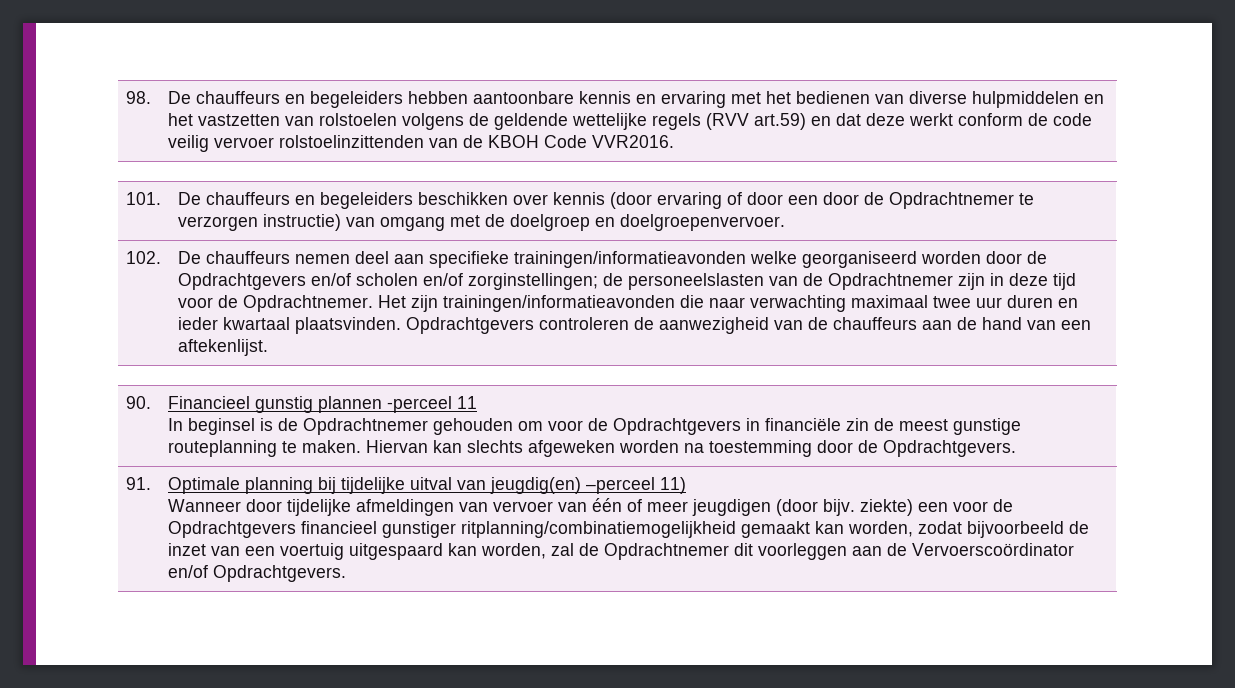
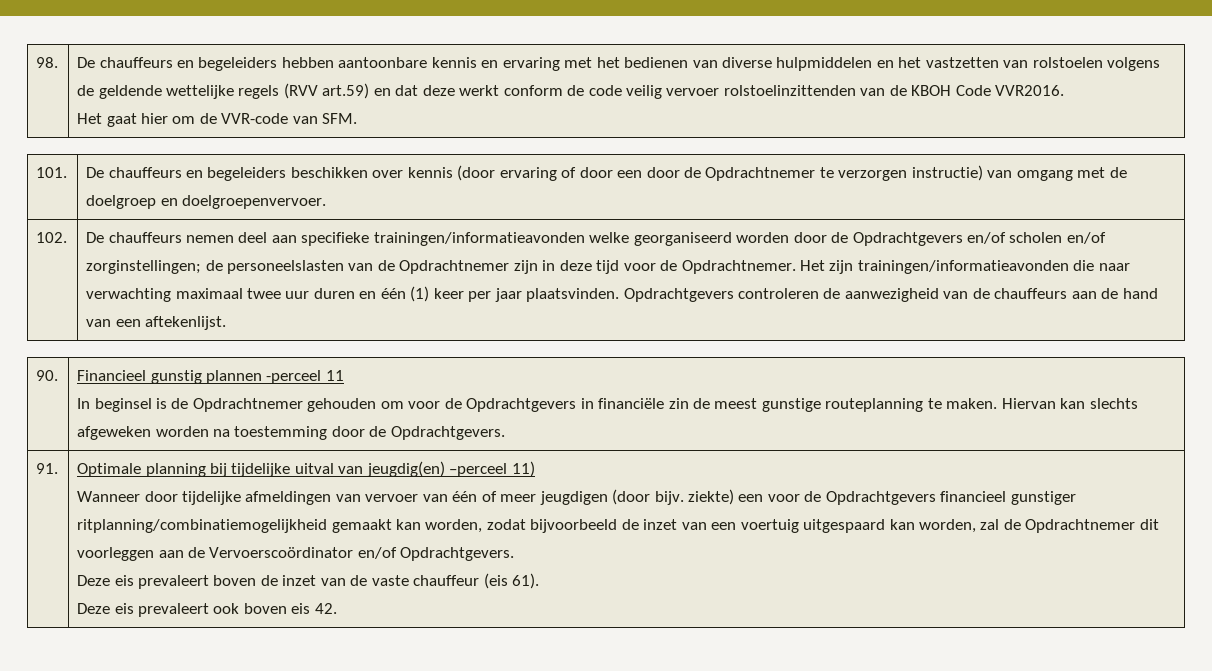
(675, 141) none -> [77,113,358,127] // Het gaat hier om de VVR-code van SFM.
[178,317,291,330] ieder kwartaal -> [380,286,522,302] één (1) keer per jaar
(347, 573) none -> [77,573,540,589] [77,603,337,617] // Deze eis prevaleert boven de inzet van de vaste chauffeur (eis 61). // Deze eis prevaleert ook boven eis 42.

